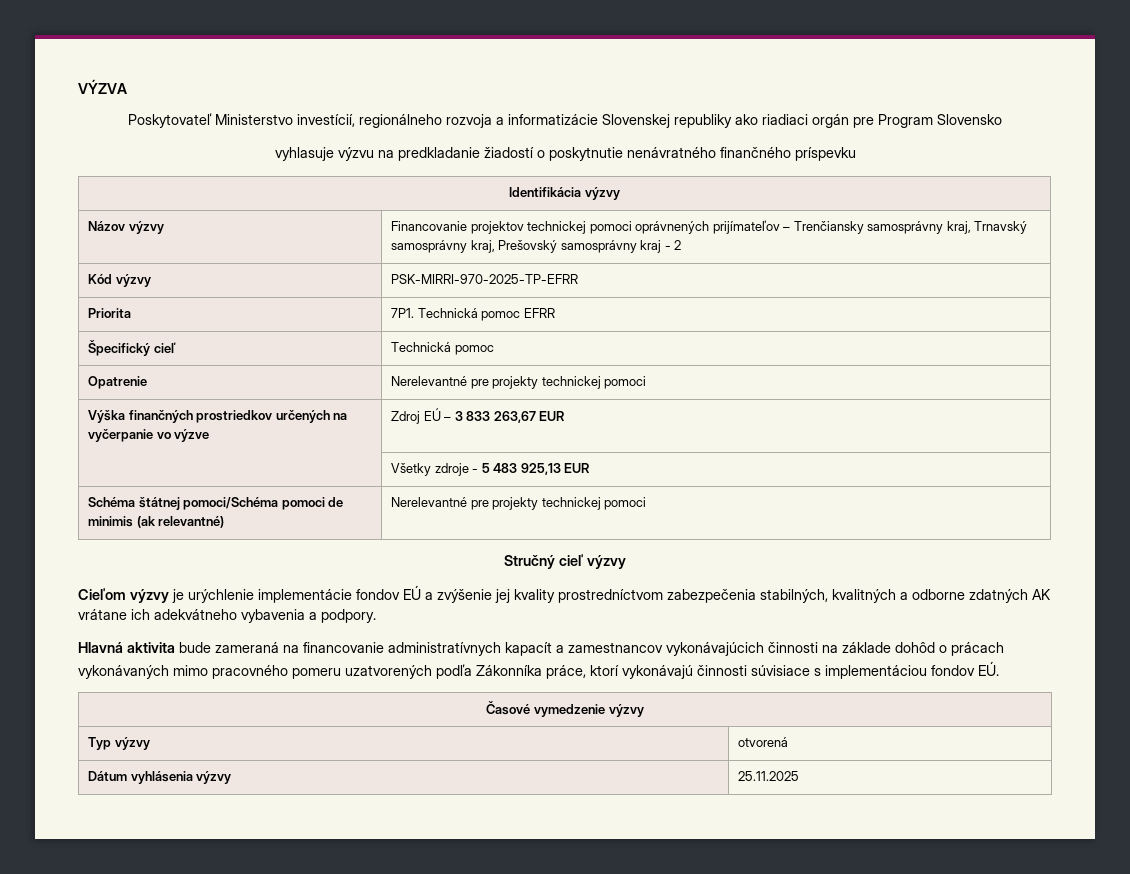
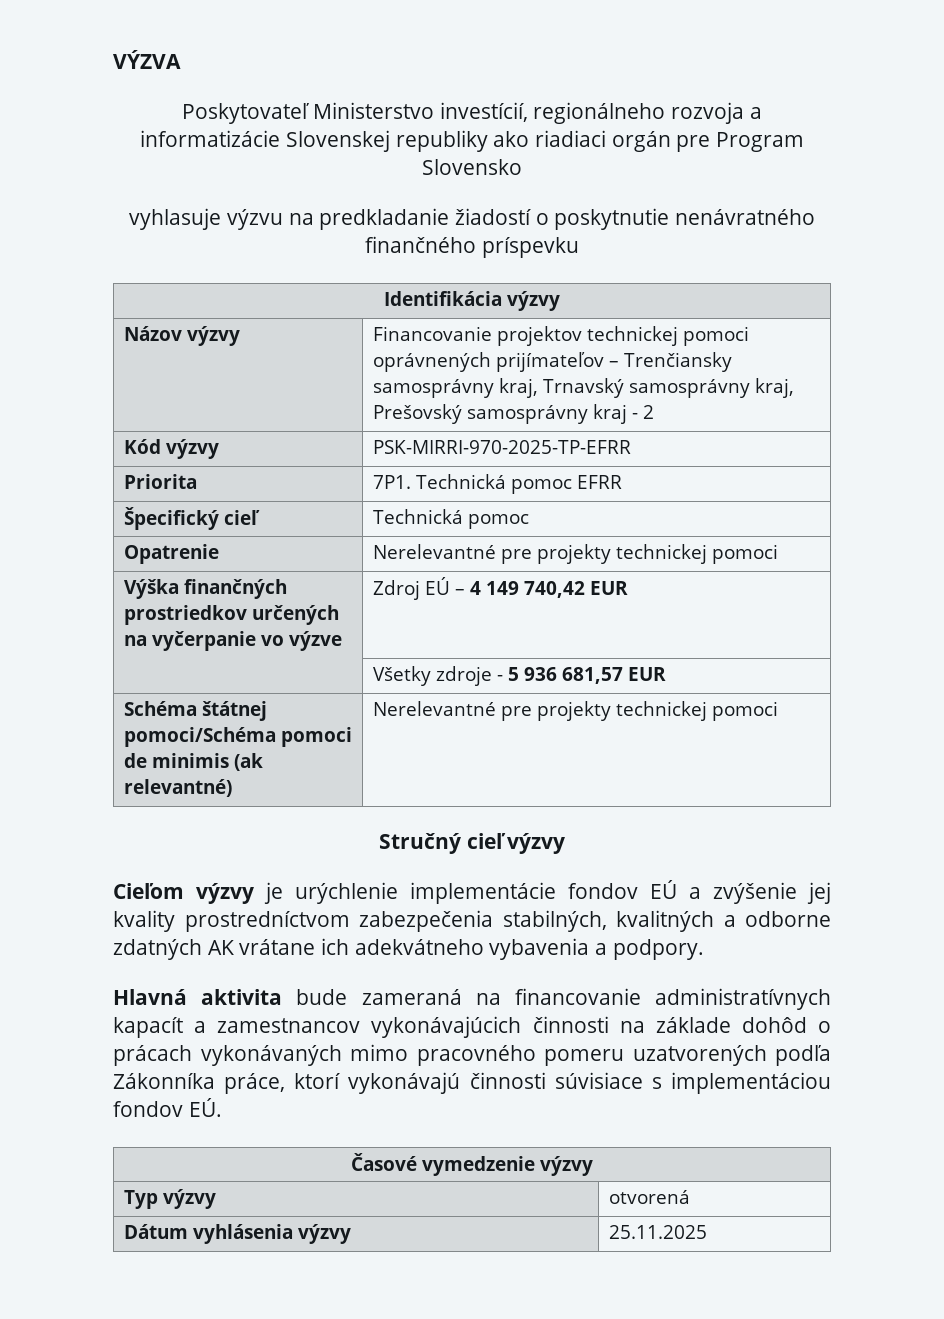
[454,411,536,423] 3 833 263,67 -> [470,581,586,598] 4 149 740,42
[493,463,561,475] 483 925,13 -> [524,667,624,684] 936 681,57

